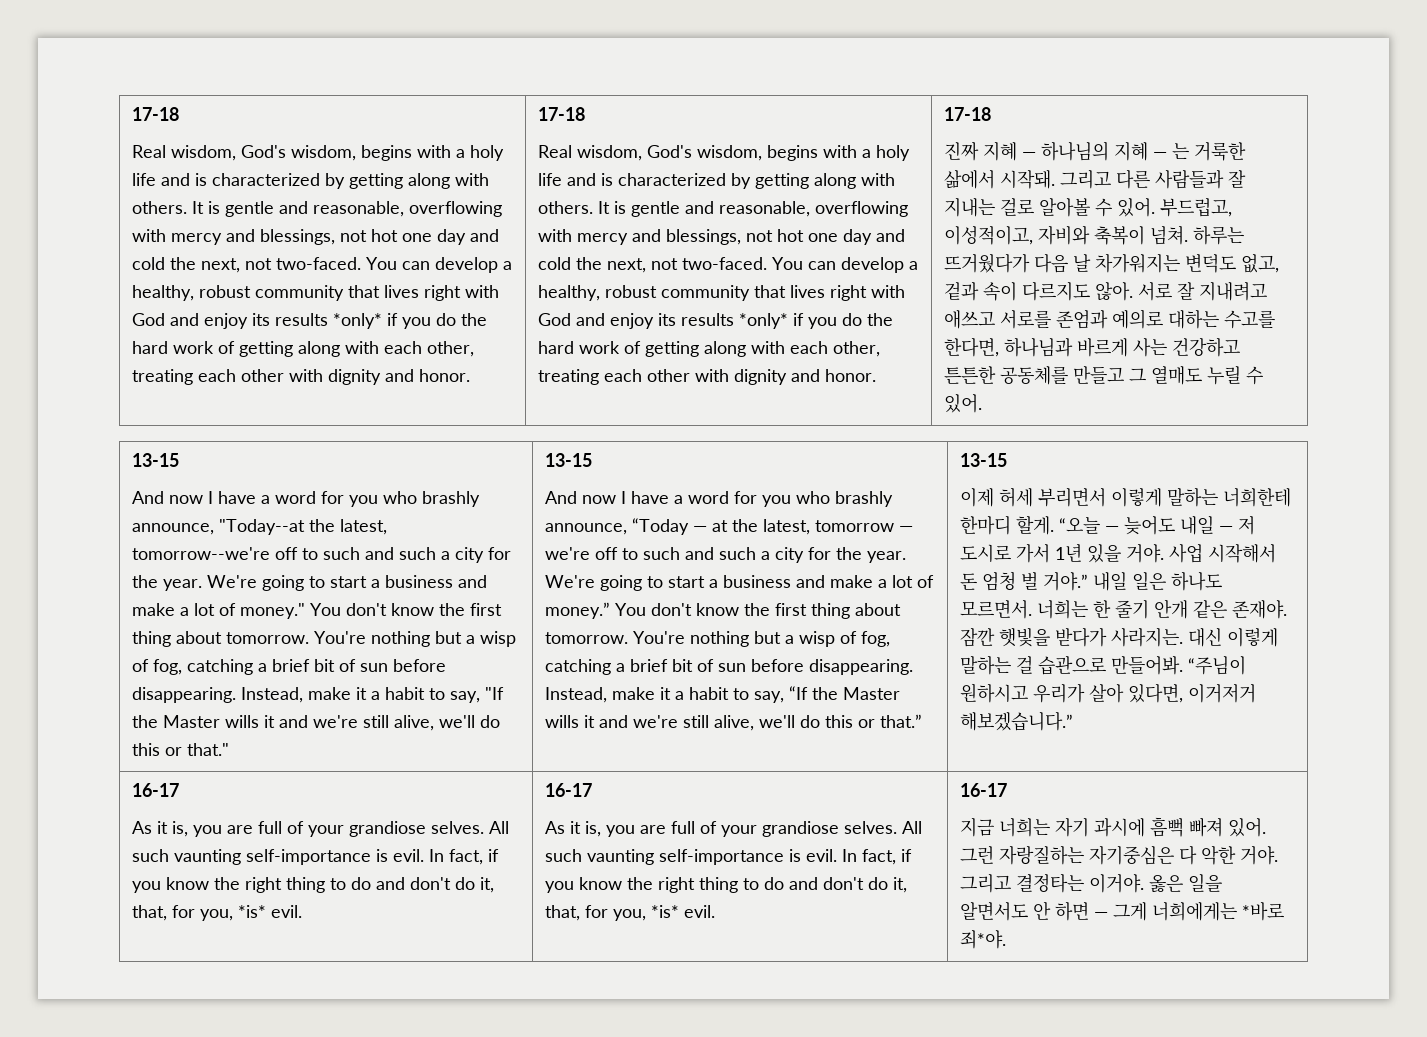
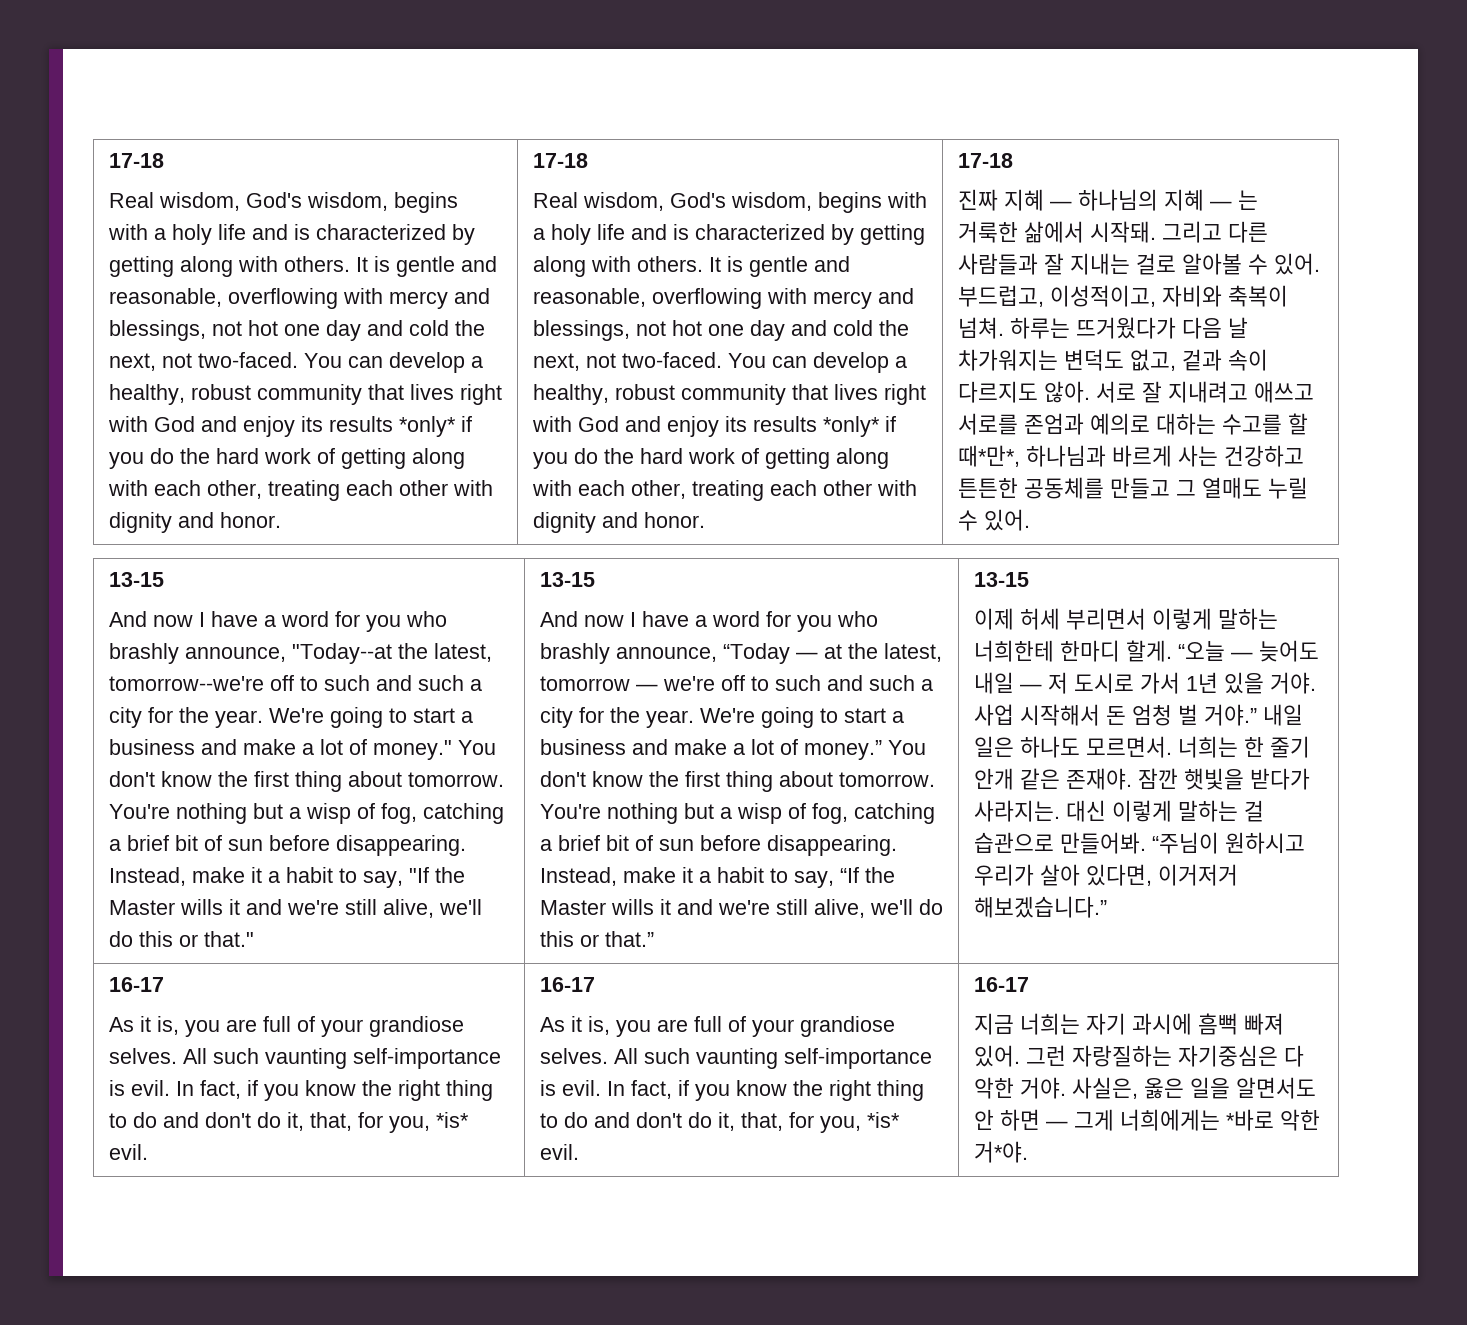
[944,337,1000,357] 한다면, -> [1287,413,1308,435] [957,445,1020,467] 할 때*만*,
[960,873,1145,893] 그리고 결정타는 이거야. -> [1071,1077,1138,1099] 사실은,
[960,930,1007,949] 죄*야. -> [1279,1109,1320,1131] [973,1141,1028,1163] 악한 거*야.

